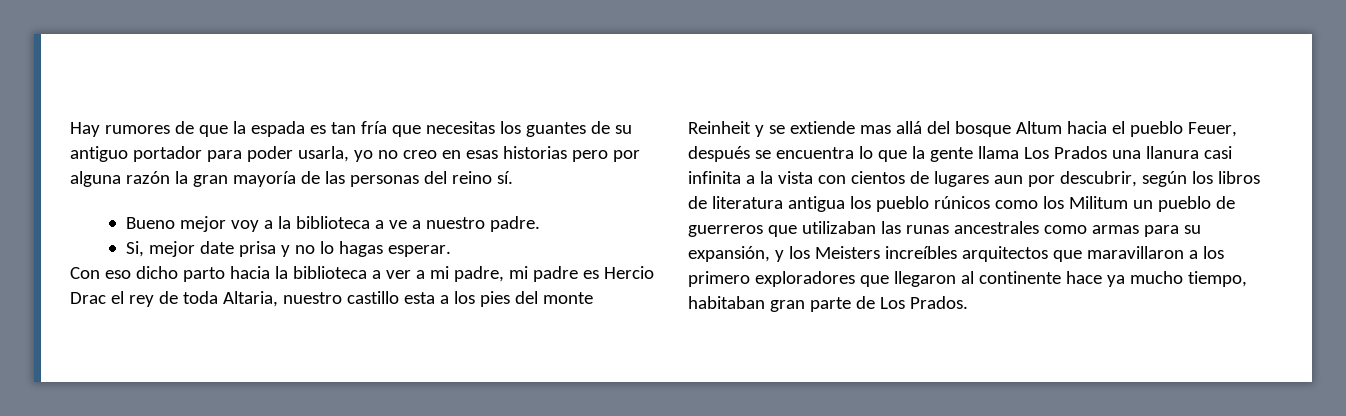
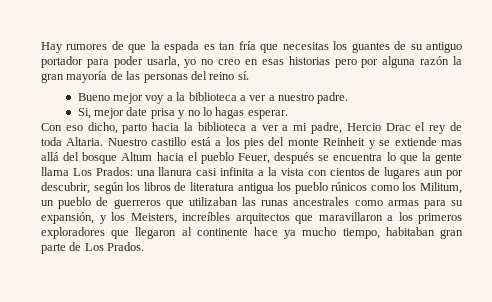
[388,220,407,229] ve -> [249,95,267,101] ver
[135,266,178,279] dicho -> [87,122,118,134] dicho,
[508,266,599,282] mi padre es -> (342, 128) none
[222,291,435,307] Altaria, nuestro castillo esta -> [66,137,211,146] Altaria. Nuestro castillo está
[1053,146,1107,159] Prados -> [95,167,133,176] Prados:
[1068,196,1128,209] Militum -> [420,182,462,194] Militum,
[814,246,880,259] Meisters -> [130,213,177,224] Meisters,
[688,271,750,287] primero -> [418,213,462,224] primeros

